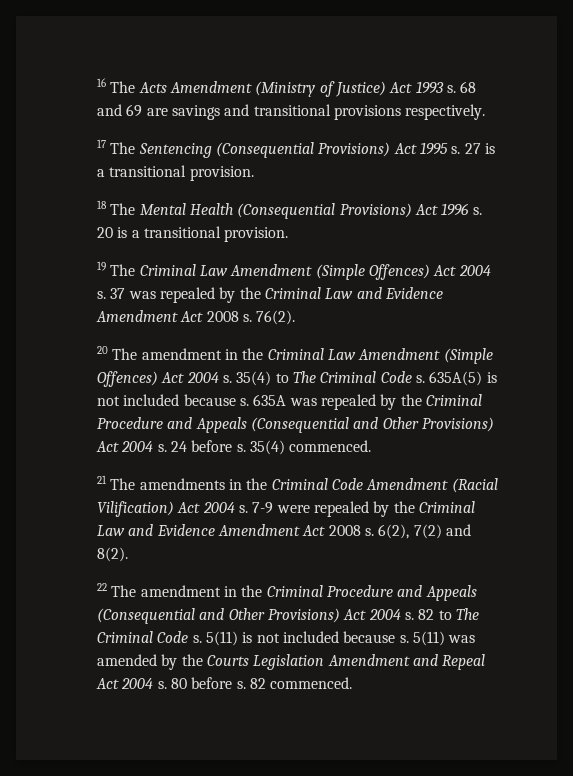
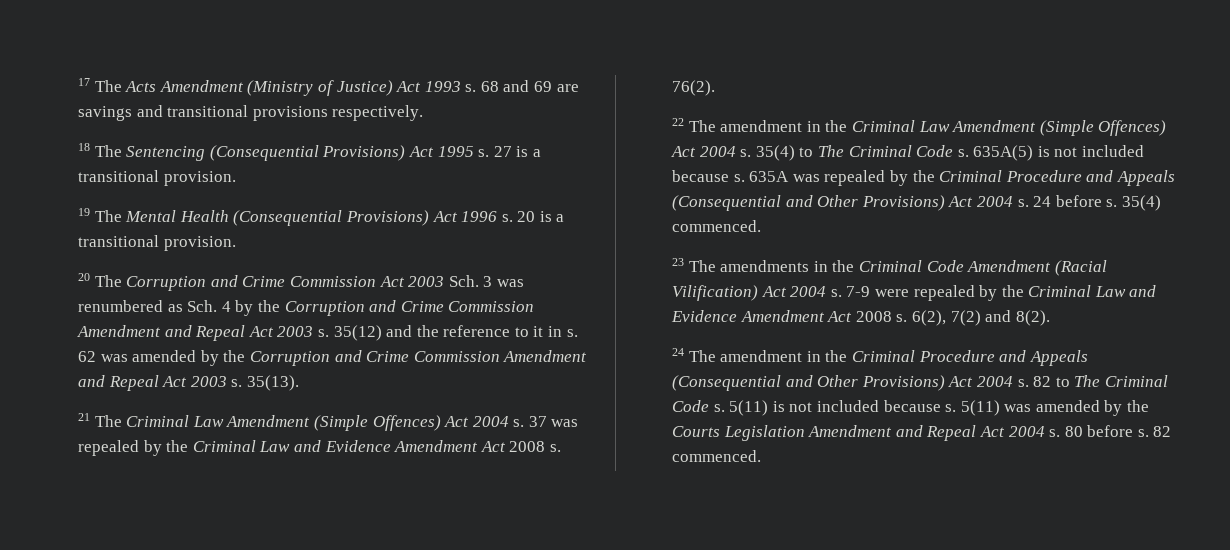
[96,78,106,87] 16 -> [77,78,90,86] 17
[96,139,106,148] 17 -> [77,143,90,151] 18
[96,200,107,209] 18 -> [77,208,90,216] 19
[96,261,106,271] 19 -> [77,273,524,291] [77,300,535,316] [76,325,578,341] [77,350,588,366] [77,375,299,391] [77,413,90,421] 20 The Corruption and Crime Commission Act 2003 Sch. 3 was renumbered as Sch. 4 by the Corruption and Crime Commission Amendment and Repeal Act 2003 s. 35(12) and the reference to it in s. 62 was amended by the Corruption and Crime Commission Amendment and Repeal Act 2003 s. 35(13). // 21
[96,346,108,354] 20 -> [671,118,684,126] 22
[96,475,107,484] 21 -> [671,258,684,266] 23
[96,583,107,591] 22 -> [671,348,684,356] 24

